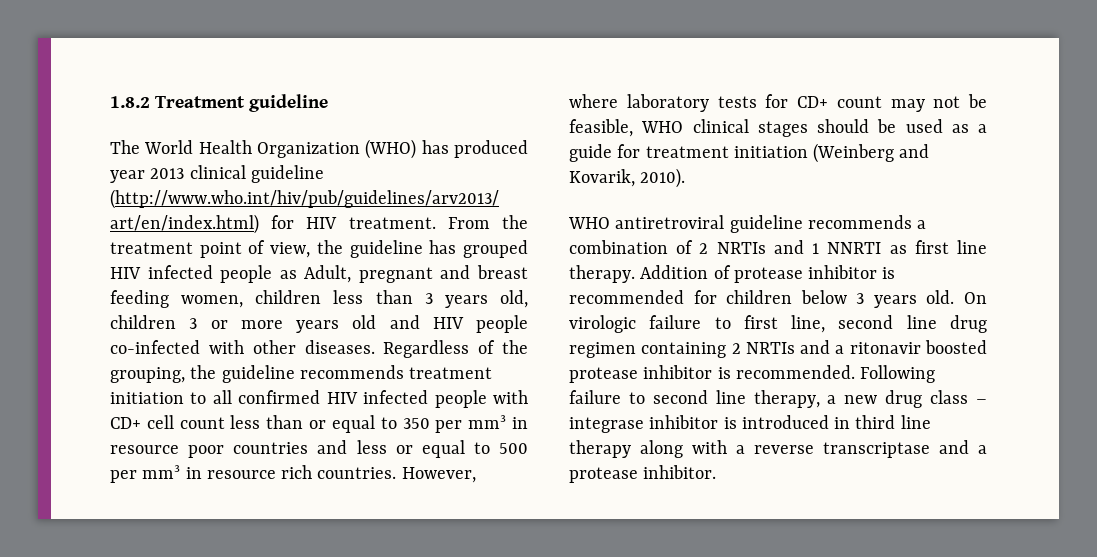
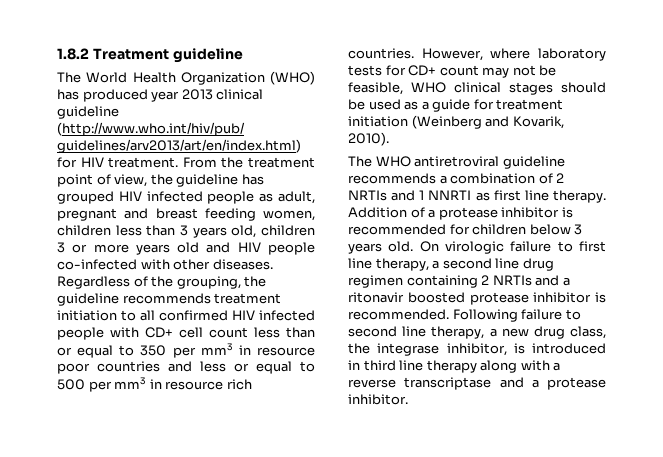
[304,265,352,283] Adult, -> [278,191,315,204] adult,
(686, 178) none -> [348,156,372,167] The
(731, 272) none -> [428,209,436,218] a
[791,315,826,333] line, -> [348,258,440,271] line therapy, a
[930,390,988,404] [569,415,719,433] class – integrase inhibitor -> [570,326,606,339] [348,343,507,356] class, the integrase inhibitor,

